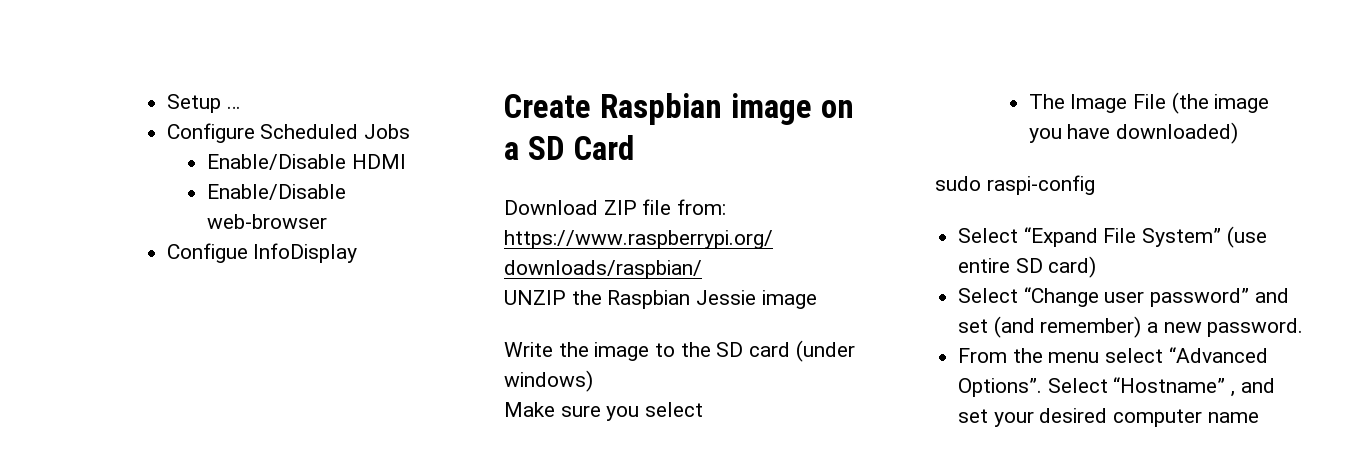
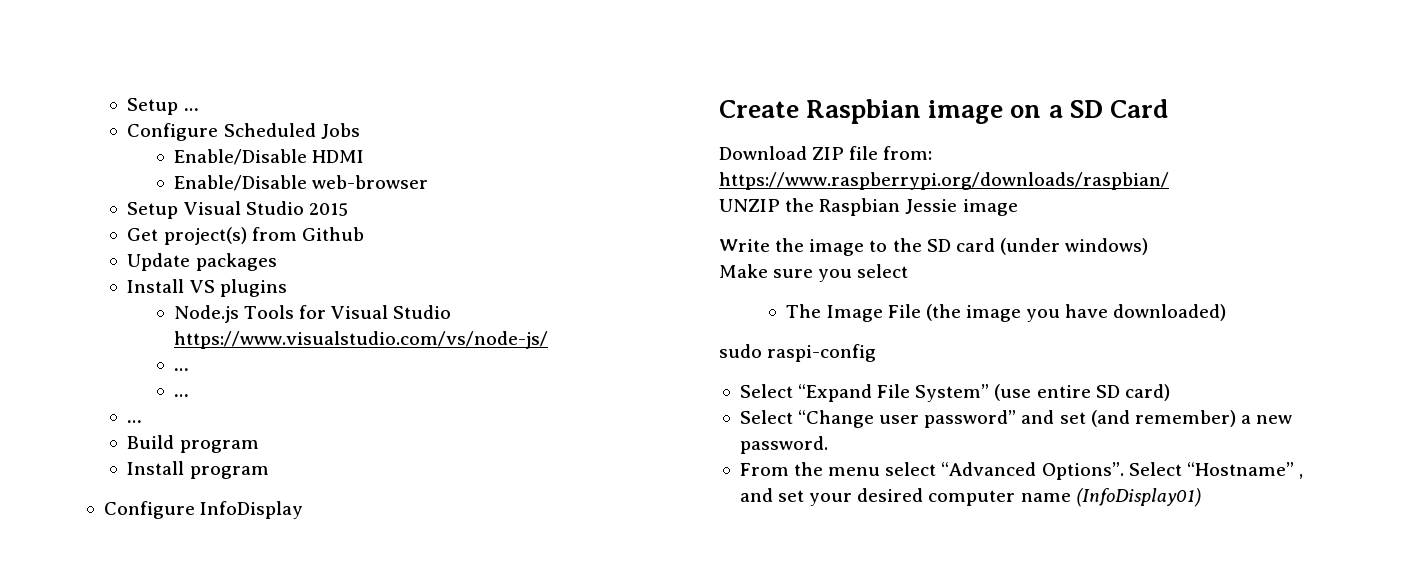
[166,243,248,263] Configue -> [127,201,348,219] [127,227,364,245] [127,253,277,271] [127,279,287,297] [173,305,452,323] [173,331,548,349] [173,368,189,371] [173,394,189,397] [127,420,143,423] [127,435,259,453] [127,461,269,479] [104,501,196,519] Setup Visual Studio 2015 // Get project(s) from Github // Update packages // Install VS plugins // Node.js Tools for Visual Studio https://www.visualstudio.com/vs/node-js/ // … // … // … // Build program // Install program // Configure
(1259, 417) none -> [1075,488,1201,507] (InfoDisplay01)

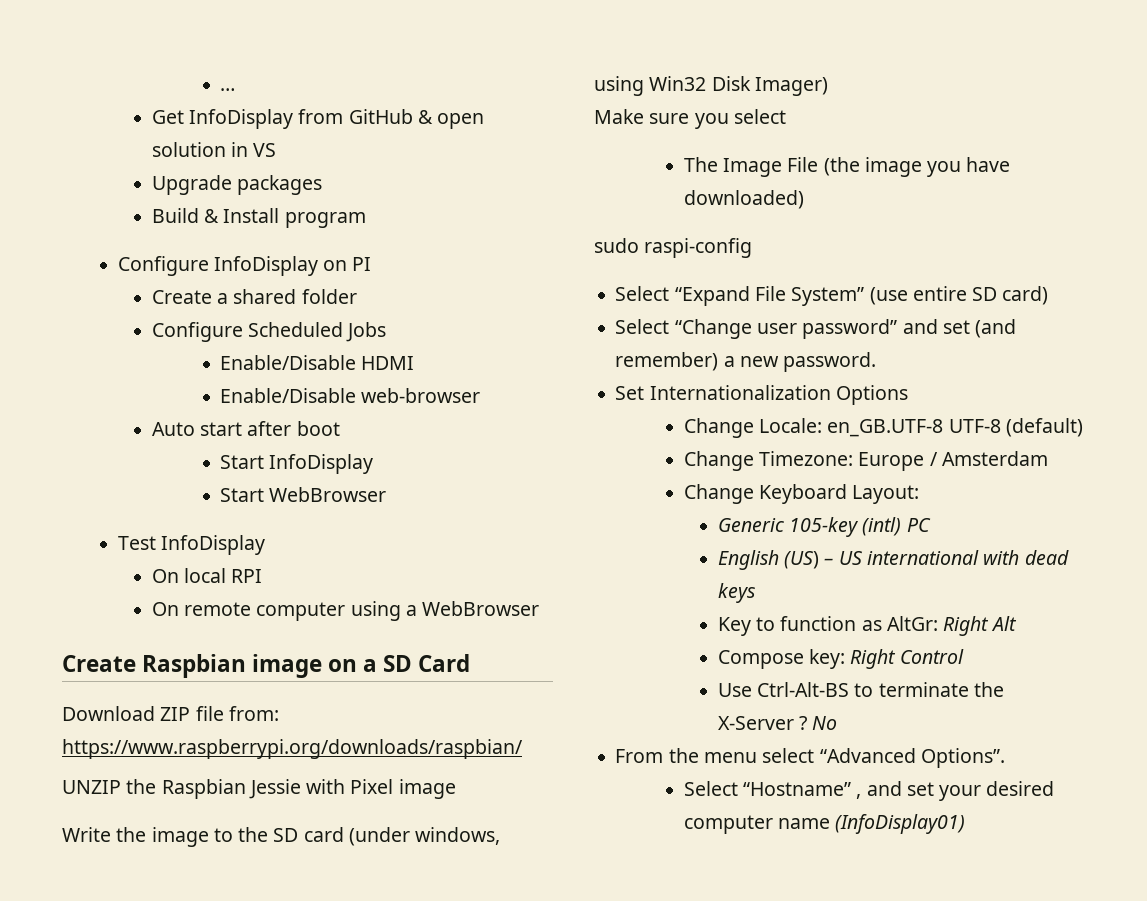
[127,98,199,115] Setup … -> [220,88,236,91] [151,109,485,129] [151,142,277,157] [151,175,323,195] [151,208,366,228] [117,256,372,276] [151,289,357,304] … // Get InfoDisplay from GitHub & open solution in VS // Upgrade packages // Build & Install program // Configure InfoDisplay on PI // Create a shared folder
[127,201,348,219] [127,227,364,245] [127,253,277,271] [127,279,287,297] [173,305,452,323] [173,331,548,349] [173,368,189,371] [173,394,189,397] [127,420,143,423] [127,435,259,453] [127,461,269,479] [104,501,304,519] Setup Visual Studio 2015 // Get project(s) from Github // Update packages // Install VS plugins // Node.js Tools for Visual Studio https://www.visualstudio.com/vs/node-js/ // … // … // … // Build program // Install program // Configure InfoDisplay -> [151,421,340,436] [220,454,374,474] [220,487,387,502] [117,535,265,555] [151,568,263,583] [151,601,540,621] Auto start after boot // Start InfoDisplay // Start WebBrowser // Test InfoDisplay // On local RPI // On remote computer using a WebBrowser
(958, 206) none -> [306,779,394,794] with Pixel
[1065,238,1149,255] windows) -> [415,827,501,845] [594,76,828,96] windows, using Win32 Disk Imager)
(828, 445) none -> [615,385,908,405] [683,418,1083,438] [683,451,1048,471] [683,484,920,504] [717,517,931,537] [717,550,1069,570] [717,583,756,603] [717,616,1017,636] [717,649,964,669] [717,682,1004,697] [717,716,838,730] // Set Internationalization Options // Change Locale: en_GB.UTF-8 UTF-8 (default) // Change Timezone: Europe / Amsterdam // Change Keyboard Layout: // Generic 105-key (intl) PC // English (US) – US international with dead keys // Key to function as AltGr: Right Alt // Compose key: Right Control // Use Ctrl-Alt-BS to terminate the X-Server ? No
(1124, 471) none -> (1005, 758) //

